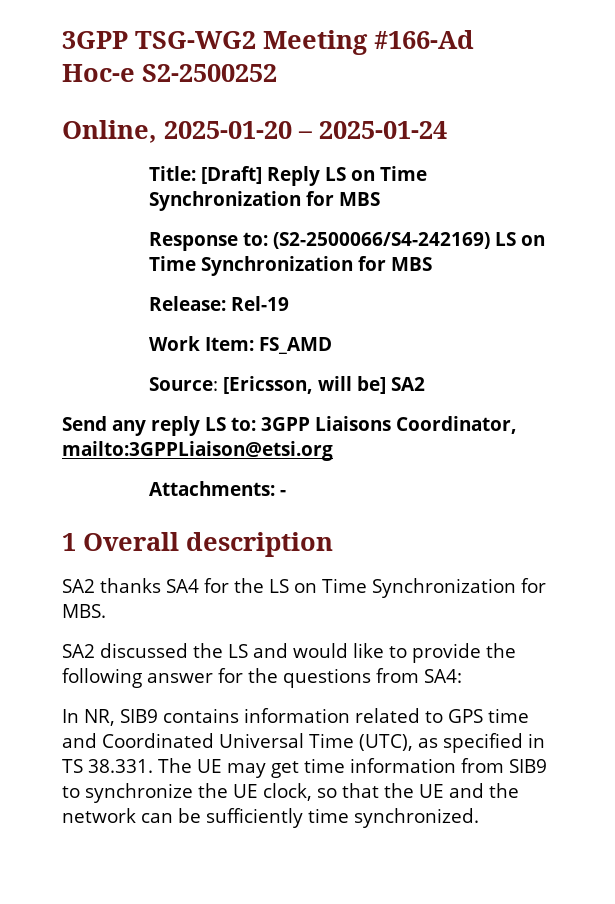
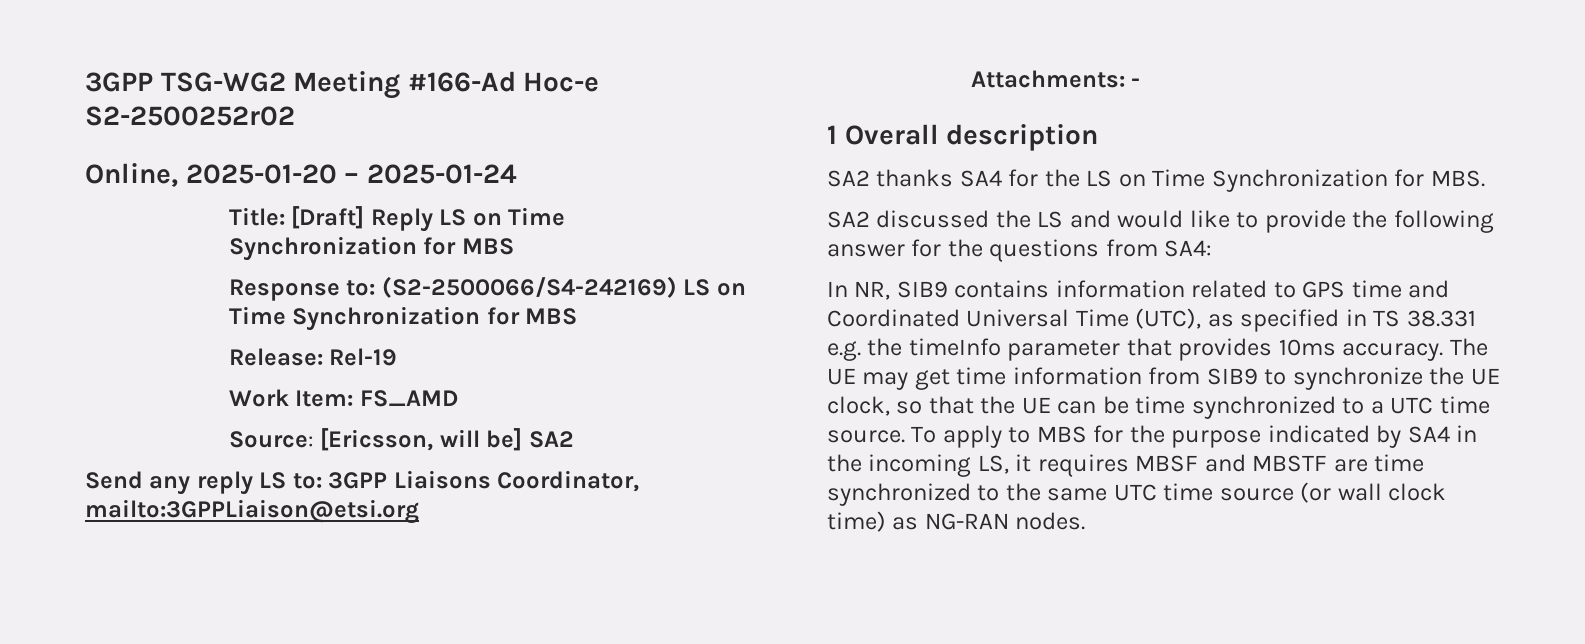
[142,64,277,82] S2-2500252 -> [85,106,295,126] S2-2500252r02
[88,759,153,773] 38.331. -> [1406,310,1476,327] [827,338,1444,361] 38.331 e.g. the timeInfo parameter that provides 10ms accuracy.
[449,783,519,798] [62,808,479,828] and the network can be sufficiently time synchronized. -> [1057,396,1490,419] [827,425,1478,448] [827,454,1425,477] [827,482,1447,506] [827,511,1086,532] can be time synchronized to a UTC time source. To apply to MBS for the purpose indicated by SA4 in the incoming LS, it requires MBSF and MBSTF are time synchronized to the same UTC time source (or wall clock time) as NG-RAN nodes.

